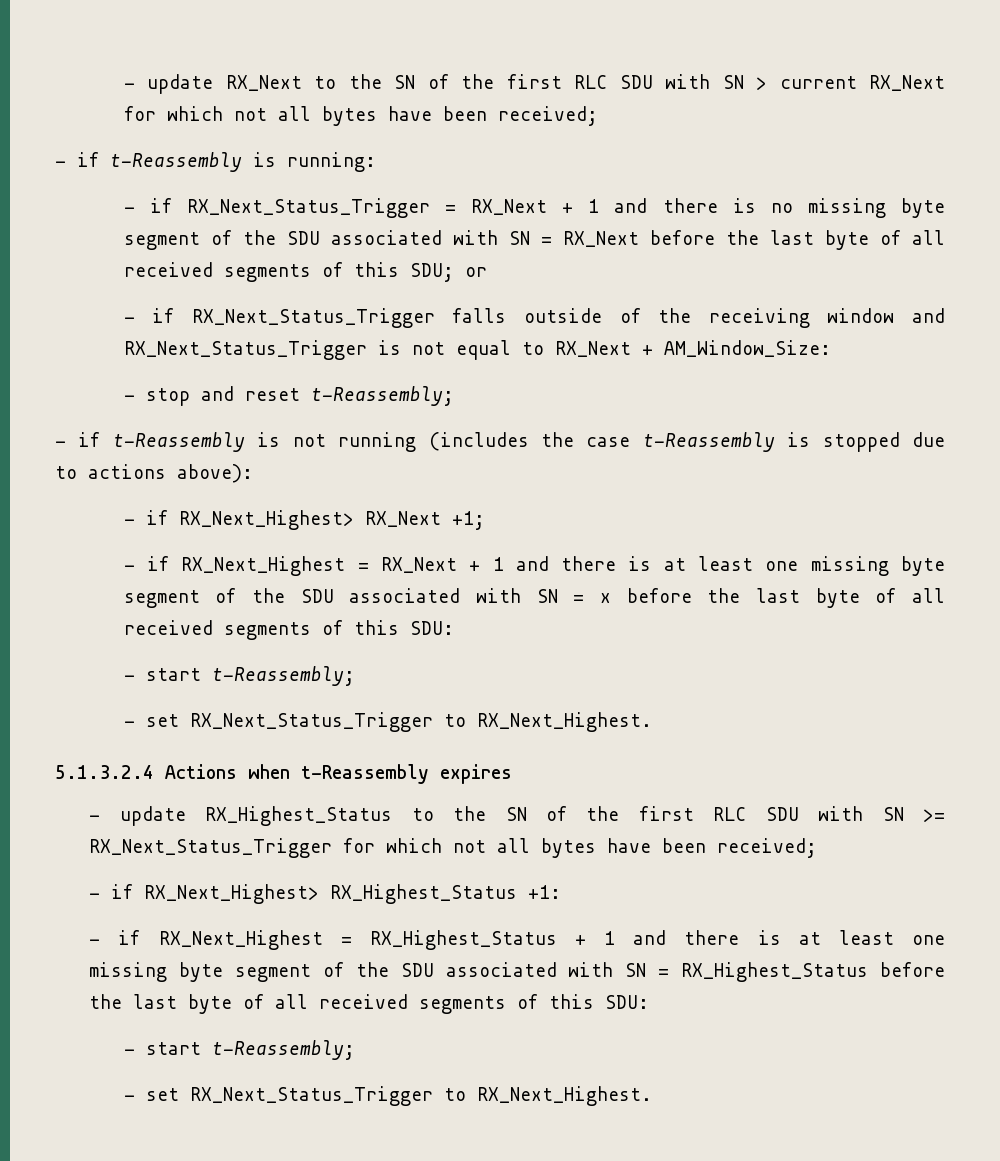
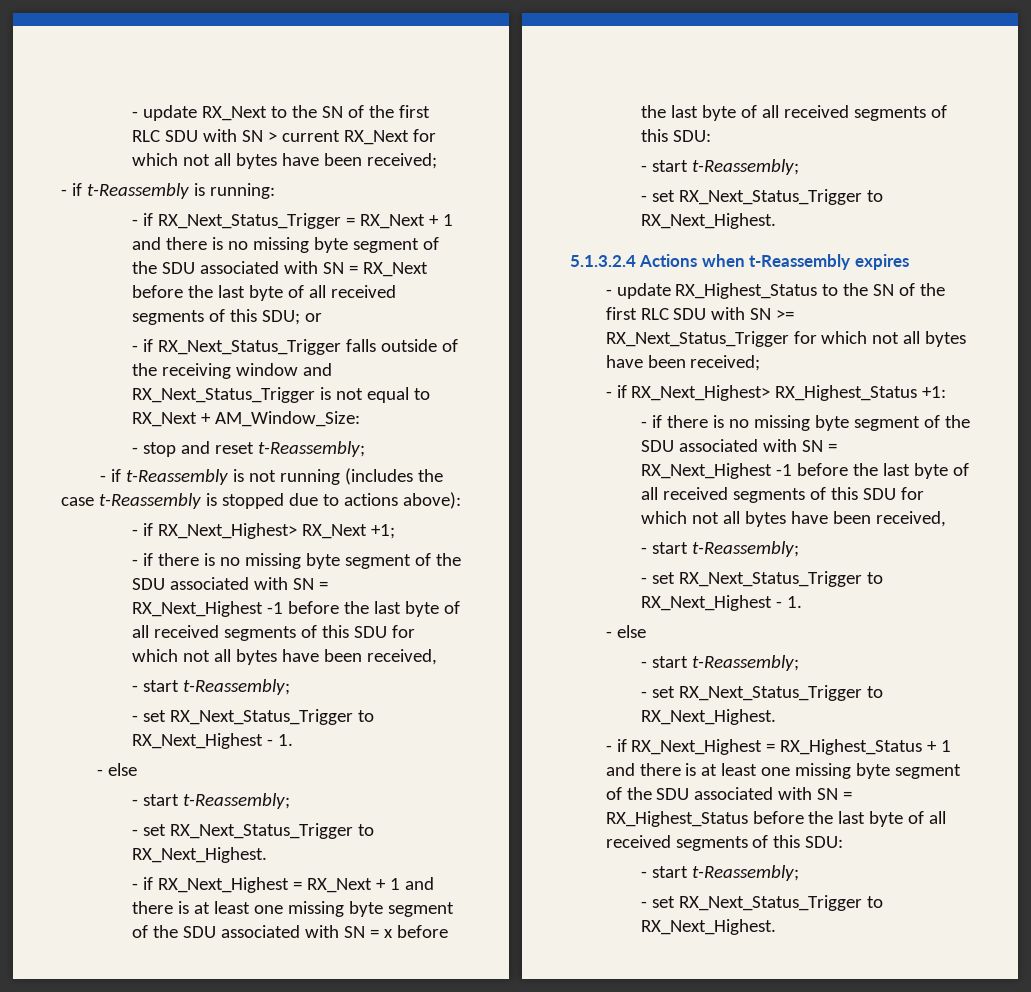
(485, 520) none -> [131,553,461,569] [131,577,328,590] [131,601,460,617] [131,625,415,641] [131,649,437,665] [131,679,290,695] [131,709,374,725] [131,733,293,749] [96,763,137,776] [131,793,290,809] [131,823,374,839] [131,847,267,863] // - if there is no missing byte segment of the SDU associated with SN = RX_Next_Highest -1 before the last byte of all received segments of this SDU for which not all bytes have been received, // - start t-Reassembly; // - set RX_Next_Status_Trigger to RX_Next_Highest - 1. // - else // - start t-Reassembly; // - set RX_Next_Status_Trigger to RX_Next_Highest.
(562, 892) none -> [640,415,970,431] [640,439,837,452] [640,463,969,479] [640,487,924,503] [640,511,946,527] [640,541,799,557] [640,571,883,587] [640,595,802,611] [605,625,646,638] [640,655,799,671] [640,685,883,701] [640,709,776,725] // - if there is no missing byte segment of the SDU associated with SN = RX_Next_Highest -1 before the last byte of all received segments of this SDU for which not all bytes have been received, // - start t-Reassembly; // - set RX_Next_Status_Trigger to RX_Next_Highest - 1. // - else // - start t-Reassembly; // - set RX_Next_Status_Trigger to RX_Next_Highest.

